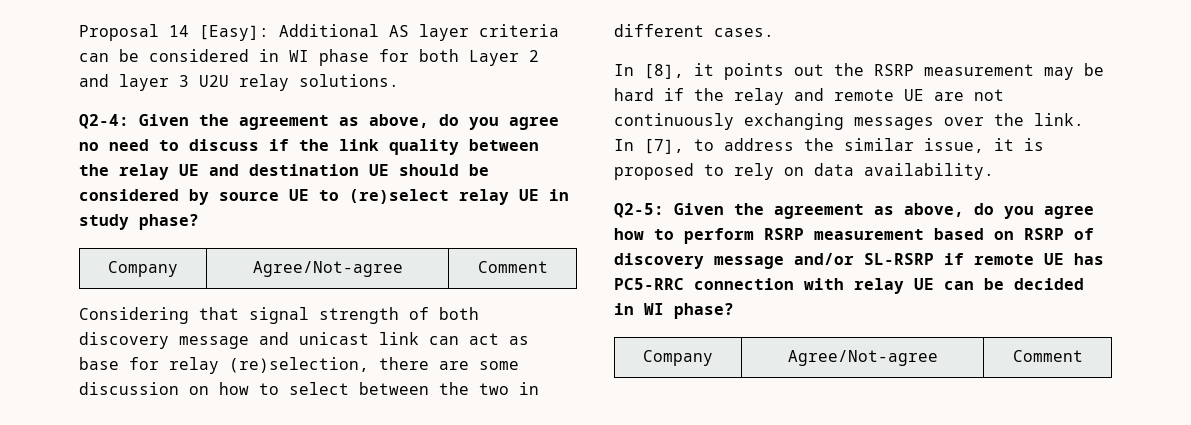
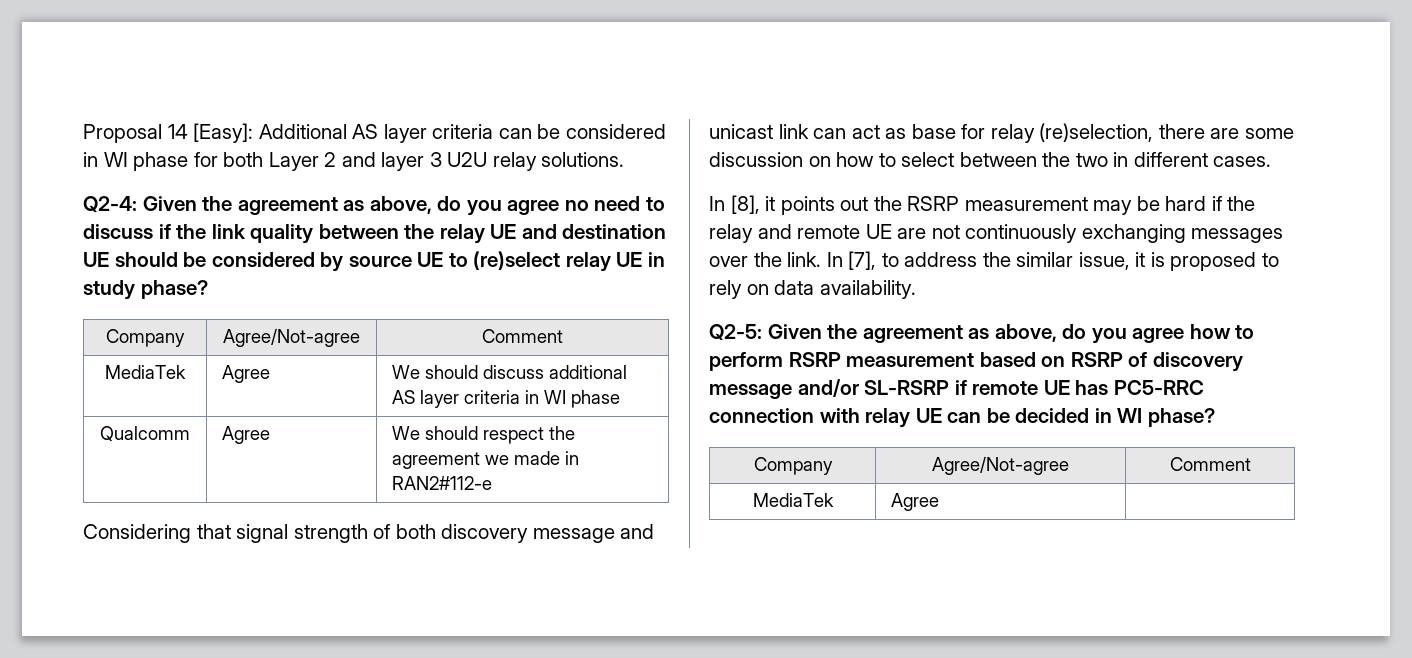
(548, 267) none -> [105,365,186,379] [222,365,271,383] [392,365,628,379] [392,390,621,408] [100,426,190,442] [222,426,271,444] [392,426,576,444] [392,451,580,469] [392,476,493,490] // MediaTek | Agree | We should discuss additional AS layer criteria in WI phase // Qualcomm | Agree | We should respect the agreement we made in RAN2#112-e
(1083, 356) none -> [752,493,834,507] [891,493,940,511] // MediaTek | Agree |

